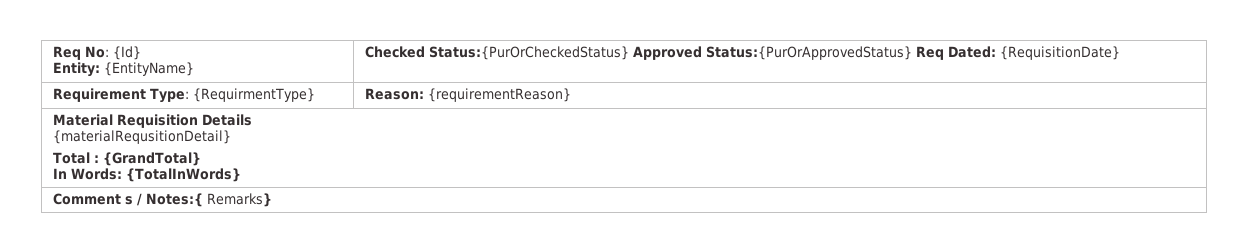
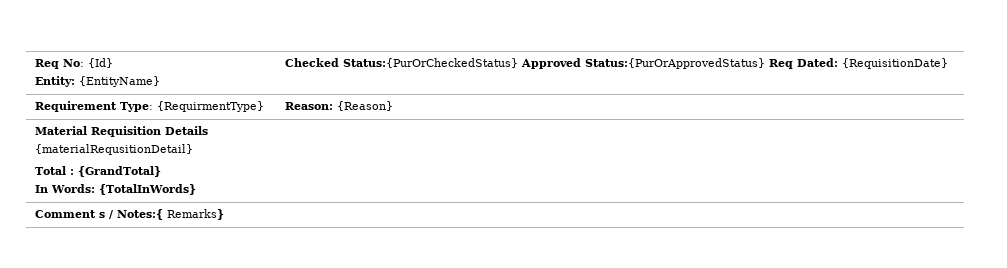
[427,88,571,102] {requirementReason} -> [337,101,394,111] {Reason}

